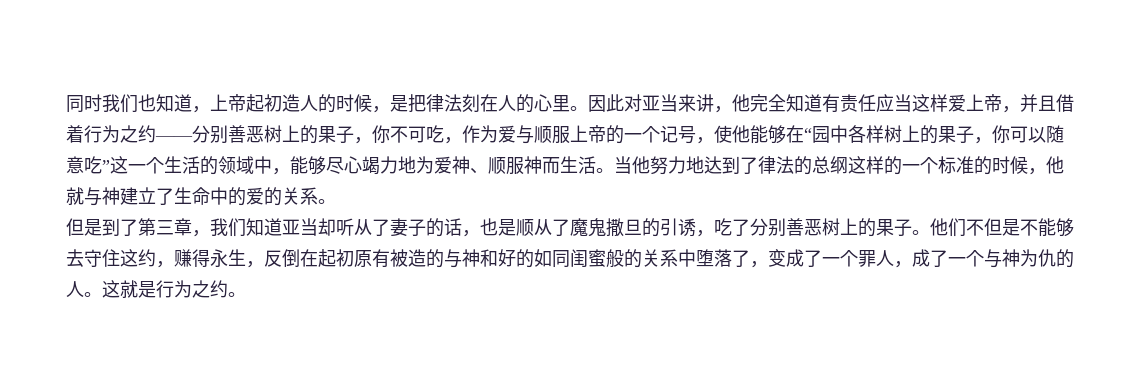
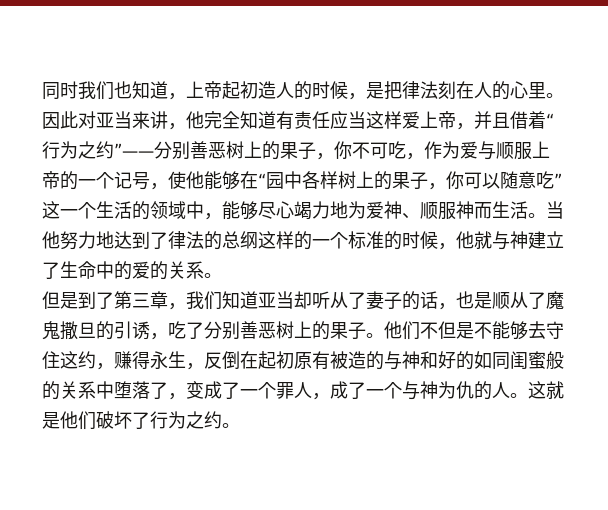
[84,125,193,143] 行为之约—— -> [546,113,554,127] [42,141,154,159] “行为之约”——
(156, 289) none -> [60,411,150,430] 他们破坏了

